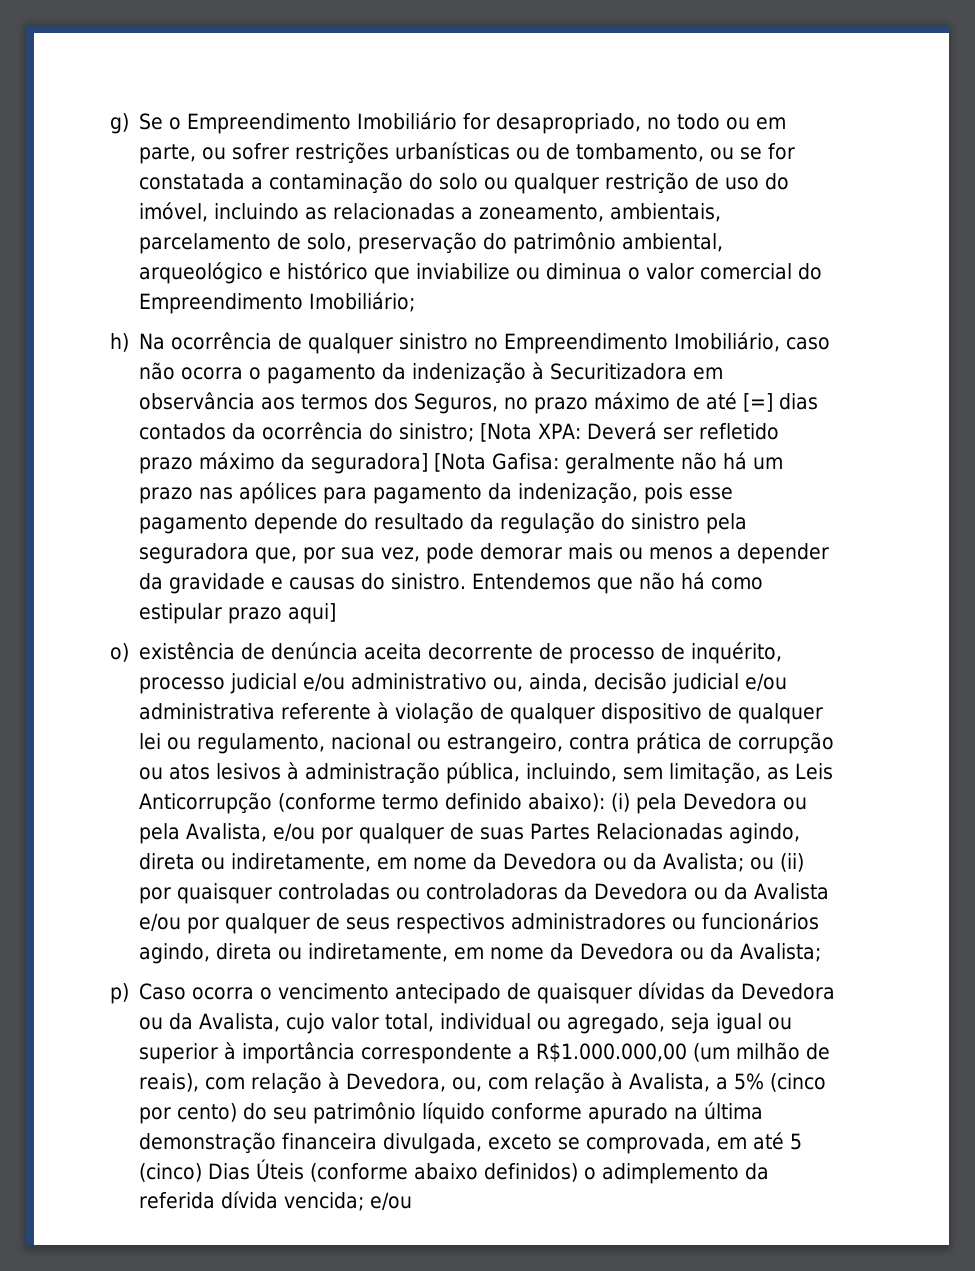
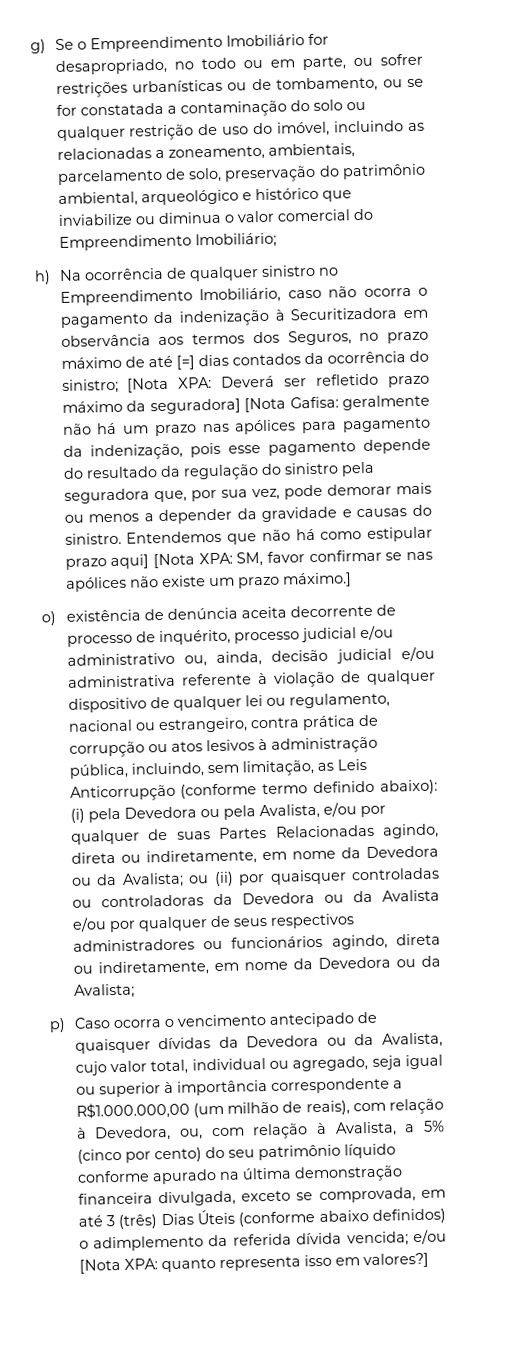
(337, 613) none -> [152,549,433,569] [65,572,352,592] [Nota XPA: SM, favor confirmar se nas apólices não existe um prazo máximo.]
[790,1133,803,1150] [139,1163,203,1182] 5 (cinco) -> [105,1214,158,1229] 3 (três)
(413, 1201) none -> [78,1252,429,1274] [Nota XPA: quanto representa isso em valores?]

